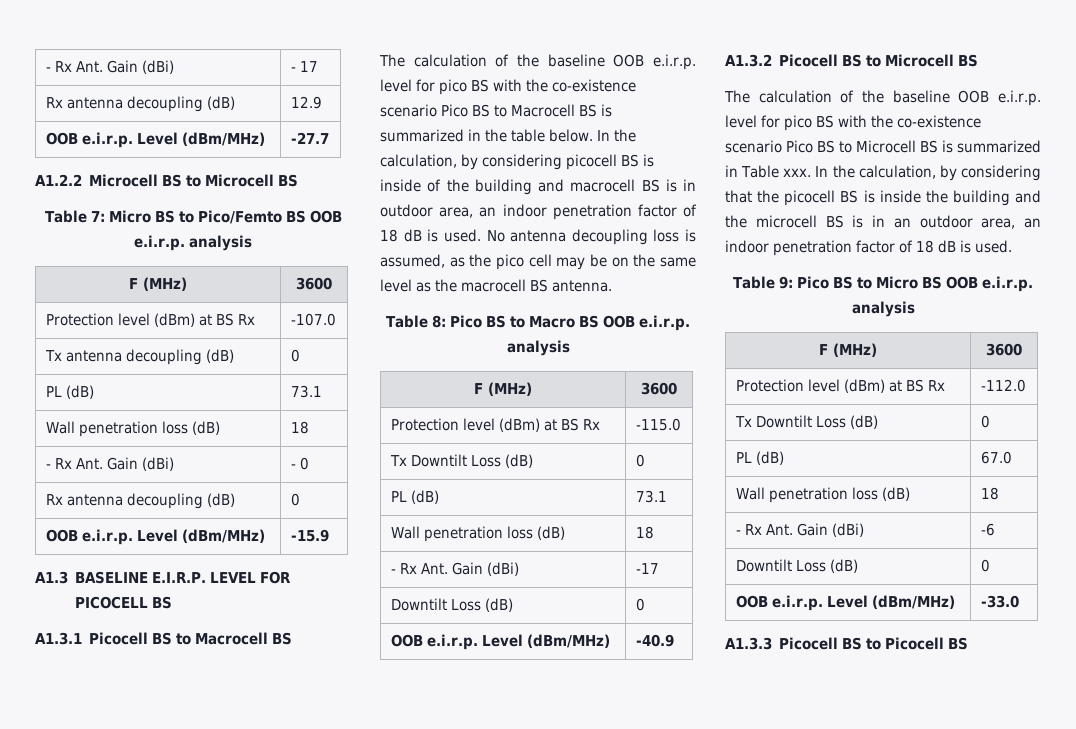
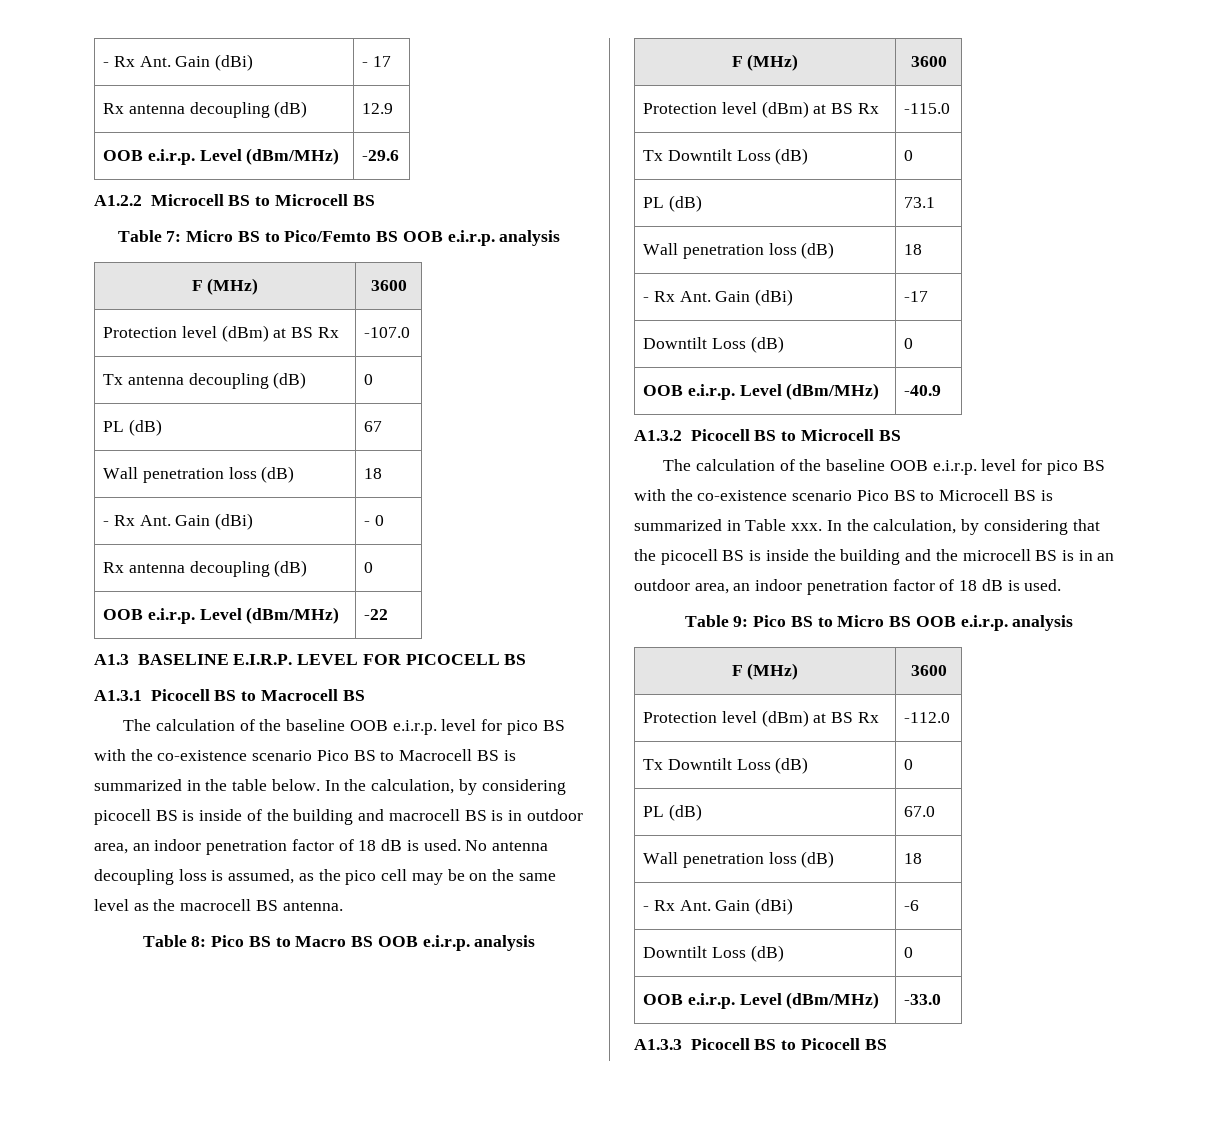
[290,132,329,144] -27.7 -> [362,150,400,161] -29.6
[290,385,322,398] 73.1 -> [364,421,383,432] 67
[290,529,329,542] -15.9 -> [364,609,389,620] -22

